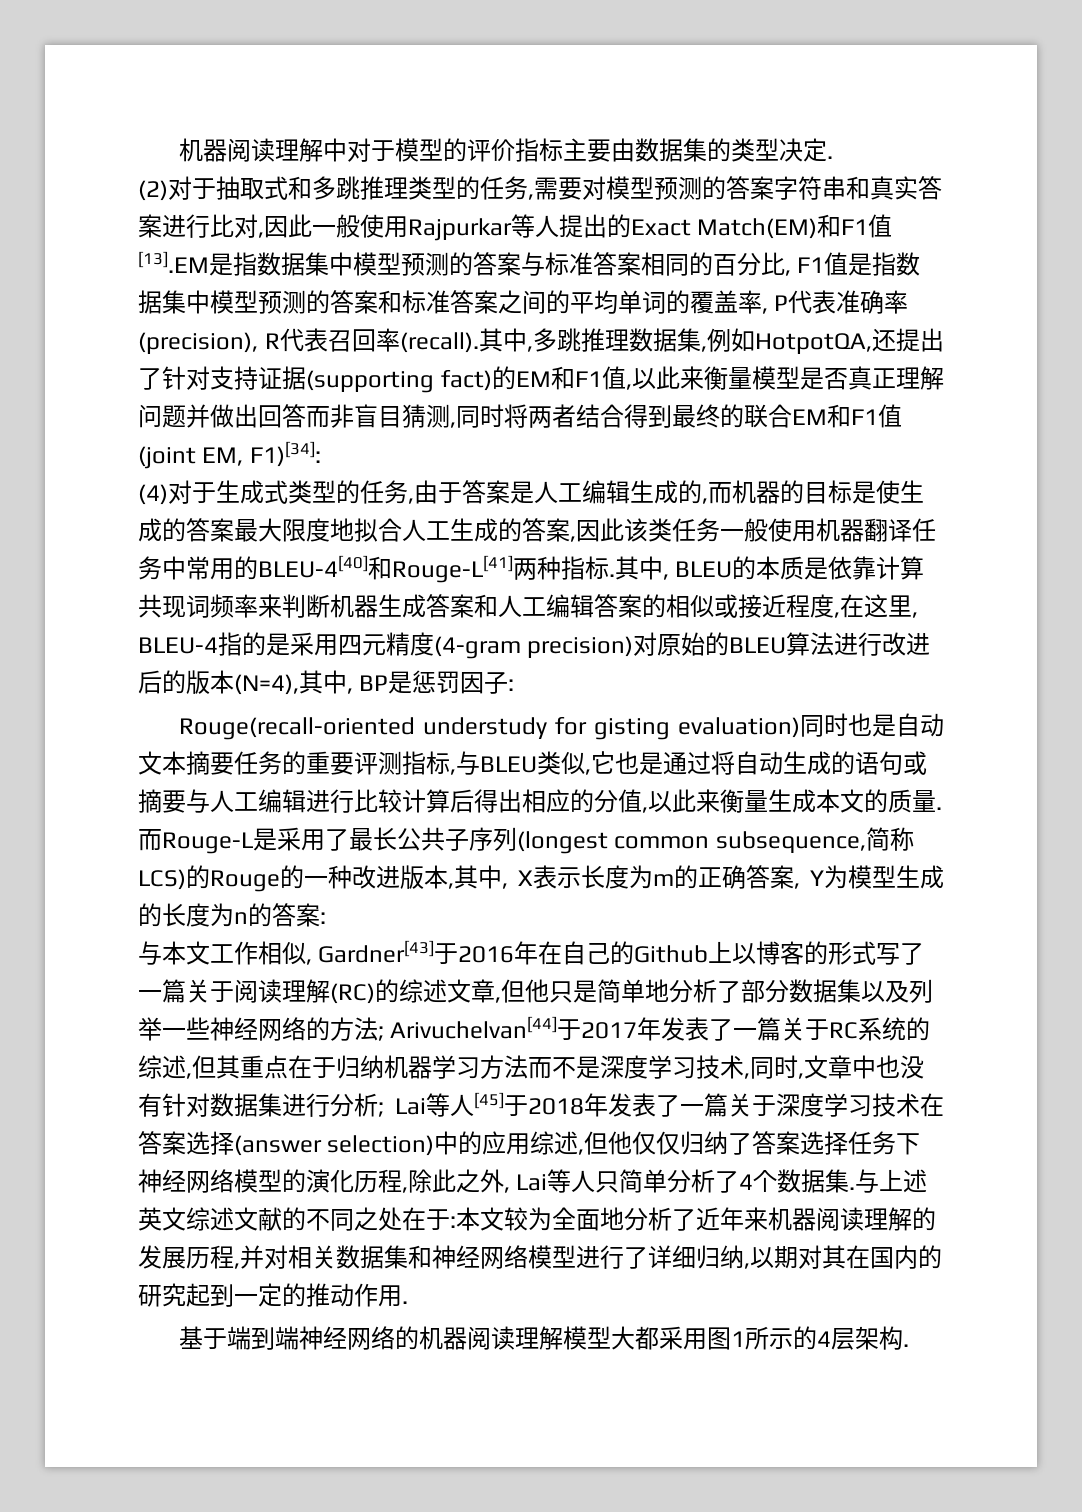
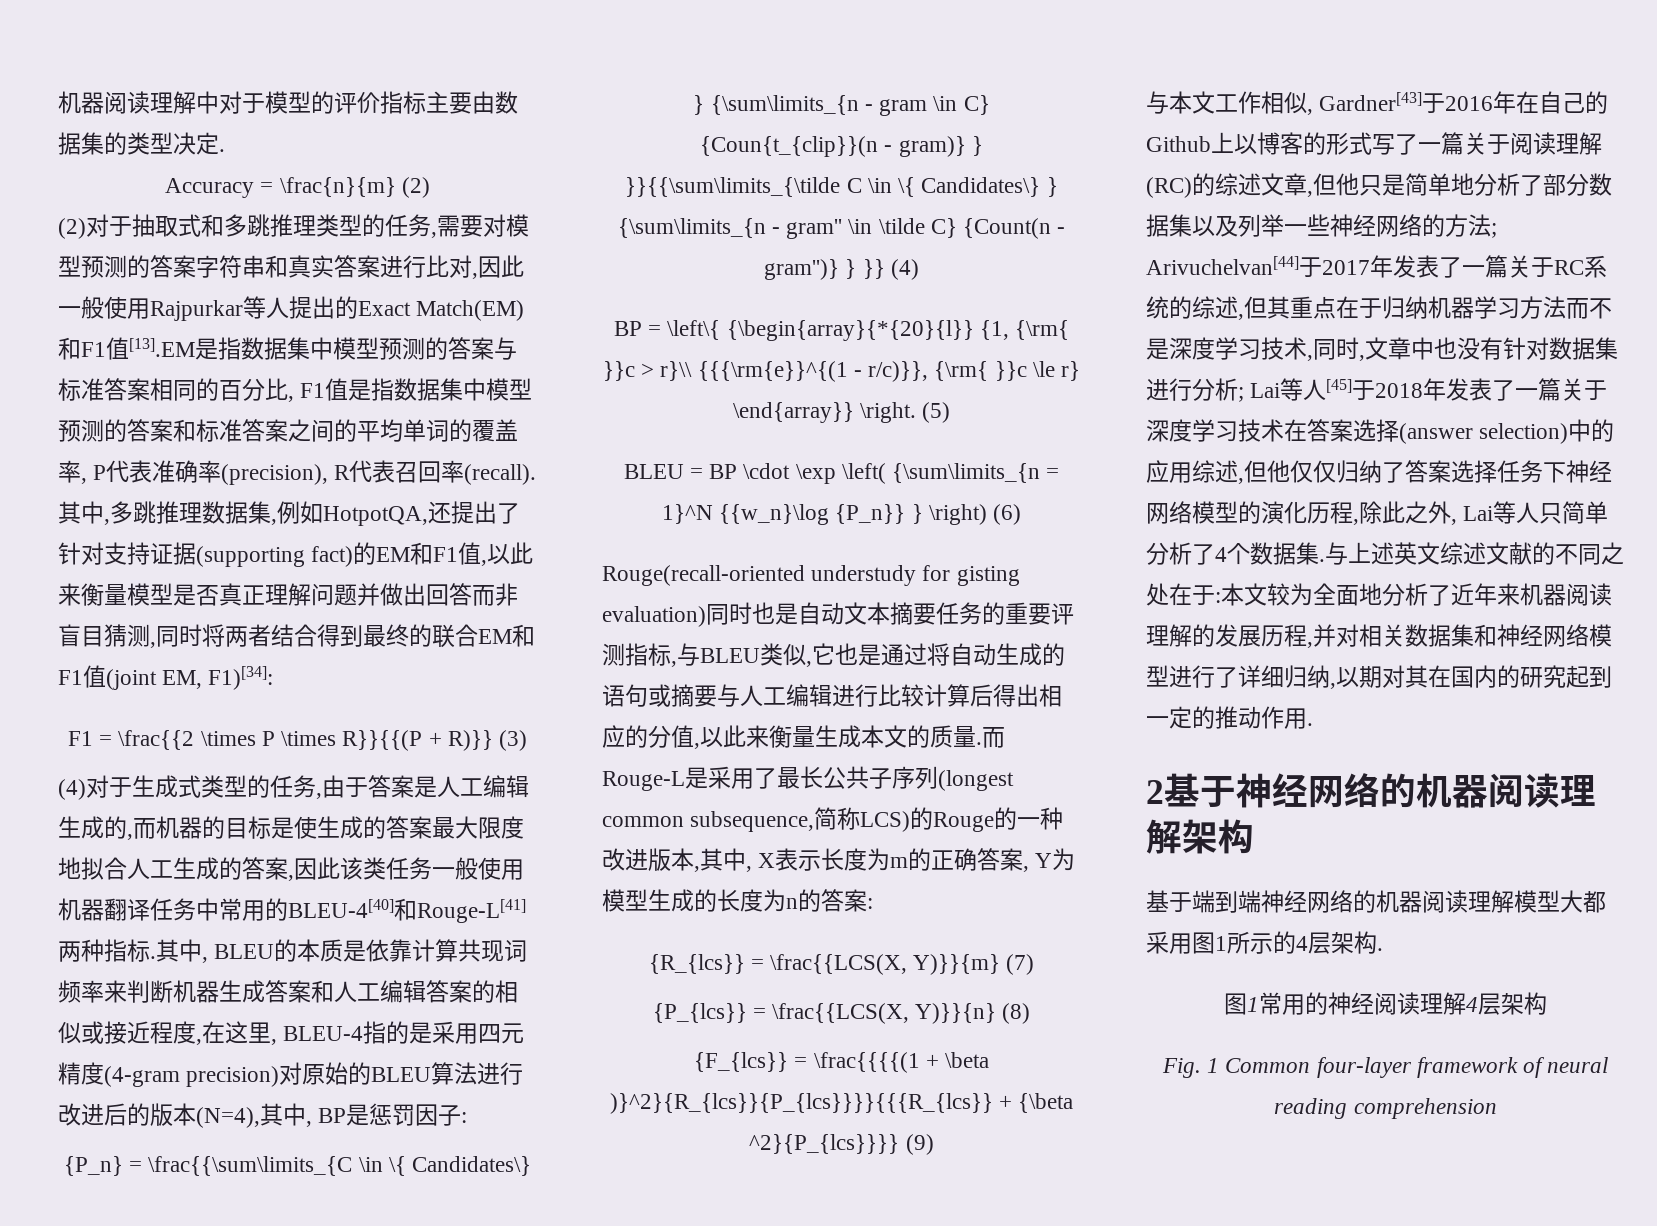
(833, 157) none -> [165,177,430,198] // Accuracy = \frac{n}{m} (2)
(321, 454) none -> [68,730,527,751] // F1 = \frac{{2 \times P \times R}}{{(P + R)}} (3)
(515, 685) none -> [63,1156,532,1176] [693,95,990,116] [700,136,983,157] [625,177,1058,197] [617,218,1066,239] [764,259,919,280] [613,320,1070,341] [603,361,1080,382] [732,402,951,423] [623,463,1060,484] [661,504,1022,525] // {P_n} = \frac{{\sum\limits_{C \in \{ Candidates\} } {\sum\limits_{n - gram \in C} {Coun{t_{clip}}(n - gram)} } }}{{\sum\limits_{\tilde C \in \{ Candidates\} } {\sum\limits_{n - gram'' \in \tilde C} {Count(n - gram'')} } }} (4) // BP = \left\{ {\begin{array}{*{20}{l}} {1, {\rm{ }}c > r}\\ {{{\rm{e}}^{(1 - r/c)}}, {\rm{ }}c \le r} \end{array}} \right. (5) // BLEU = BP \cdot \exp \left( {\sum\limits_{n = 1}^N {{w_n}\log {P_n}} } \right) (6)
(326, 918) none -> [648,954,1035,975] [652,1003,1031,1024] [694,1052,989,1073] [609,1093,1074,1114] [749,1134,934,1155] // {R_{lcs}} = \frac{{LCS(X, Y)}}{m} (7) // {P_{lcs}} = \frac{{LCS(X, Y)}}{n} (8) // {F_{lcs}} = \frac{{{{(1 + \beta )}^2}{R_{lcs}}{P_{lcs}}}}{{{R_{lcs}} + {\beta ^2}{P_{lcs}}}} (9)
(408, 1302) none -> [1146,773,1596,808] [1146,819,1254,854] // 2基于神经网络的机器阅读理解架构
(909, 1345) none -> [1224,992,1547,1015] [1161,1057,1609,1078] [1274,1098,1497,1119] // 图1常用的神经阅读理解4层架构 // Fig. 1 Common four-layer framework of neural reading comprehension

